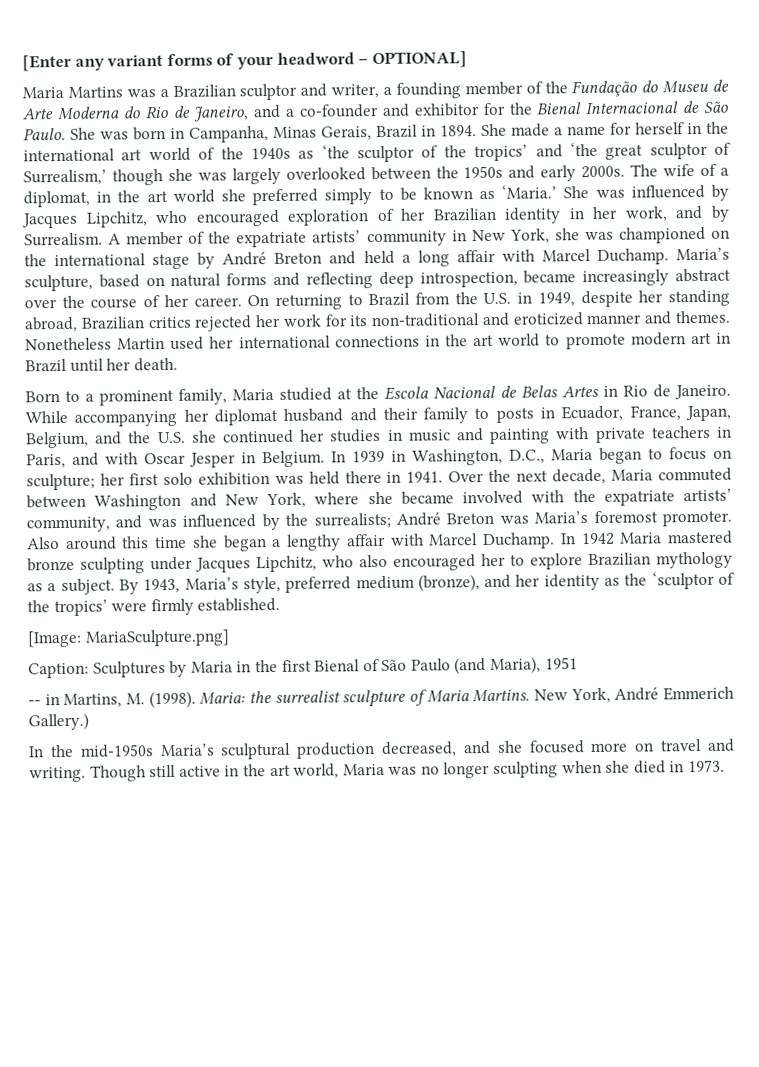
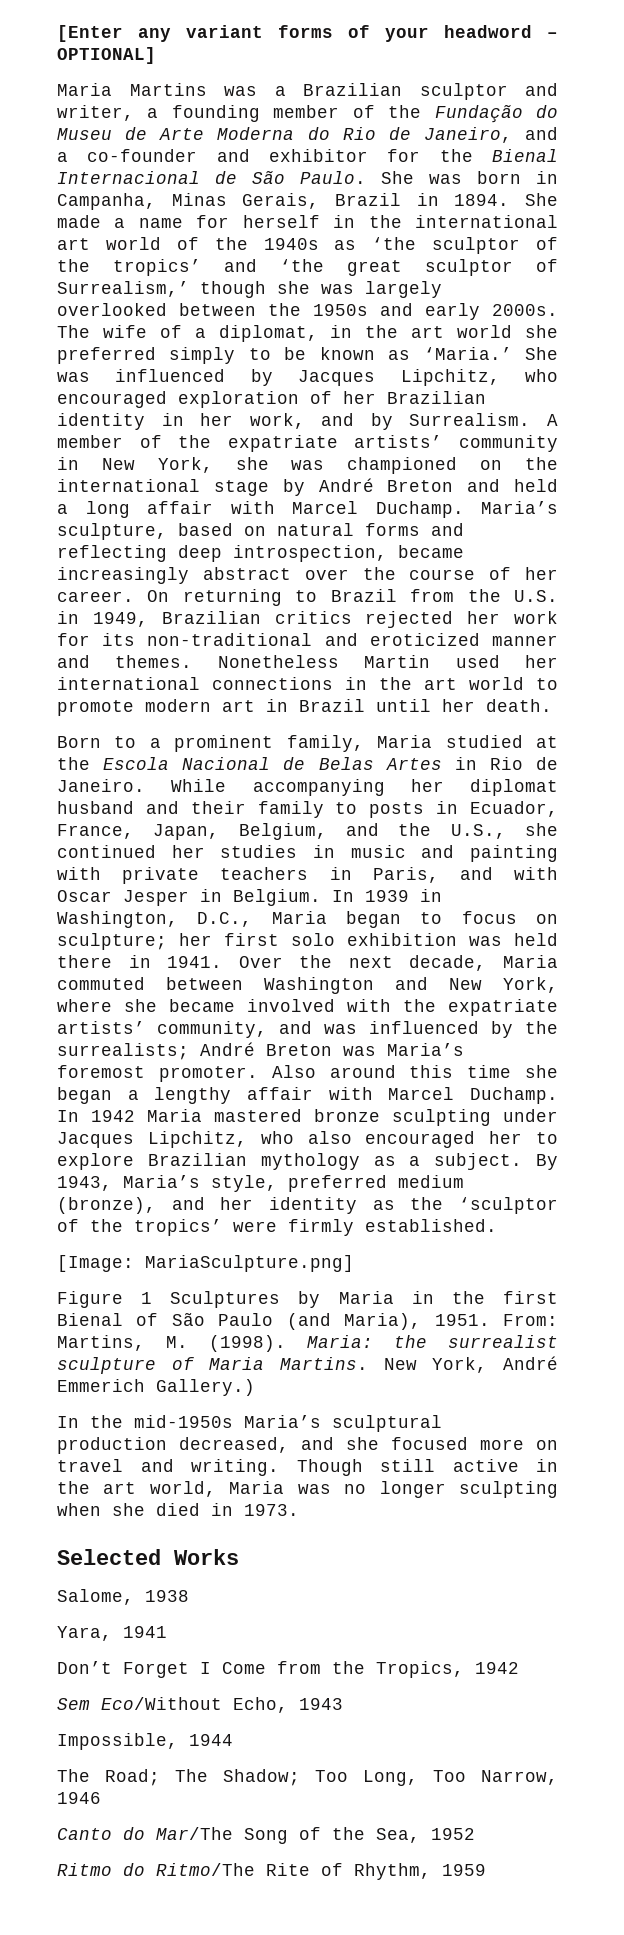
[580,289,731,308] [24,316,78,333] despite her standing abroad, -> (148, 619) none
[157,431,186,444] U.S. -> [450,824,506,839] U.S.,
[28,662,89,679] Caption: -> [57,1291,153,1308] Figure 1
[544,657,578,670] [28,694,60,706] 1951 // -- in -> [434,1314,558,1326] 1951. From:
(726, 766) none -> [57,1549,239,1565] [57,1589,189,1605] [57,1626,167,1641] [57,1661,519,1678] [57,1697,343,1713] [57,1733,233,1750] [57,1769,558,1786] [57,1792,101,1804] [57,1827,475,1844] [57,1863,486,1880] // Selected Works // Salome, 1938 // Yara, 1941 // Don’t Forget I Come from the Tropics, 1942 // Sem Eco/Without Echo, 1943 // Impossible, 1944 // The Road; The Shadow; Too Long, Too Narrow, 1946 // Canto do Mar/The Song of the Sea, 1952 // Ritmo do Ritmo/The Rite of Rhythm, 1959

